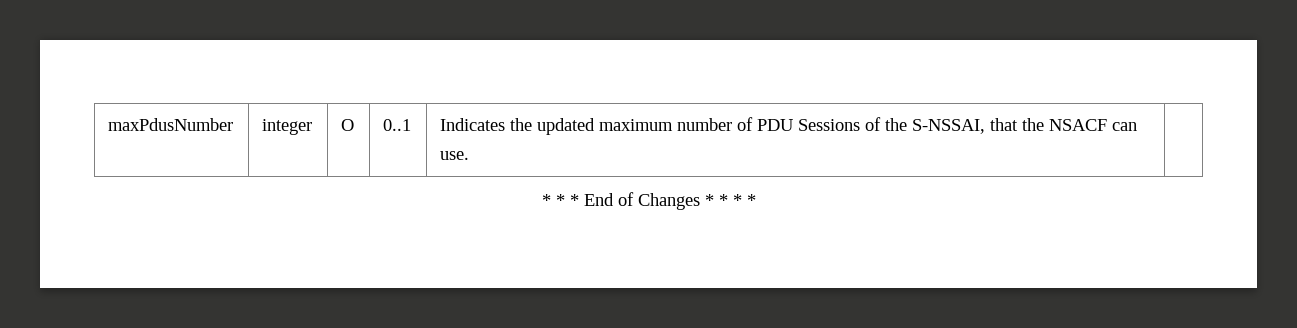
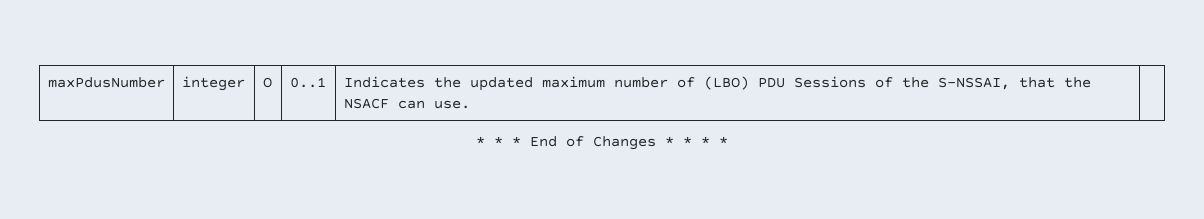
(754, 124) none -> [703,76,749,90] (LBO)

